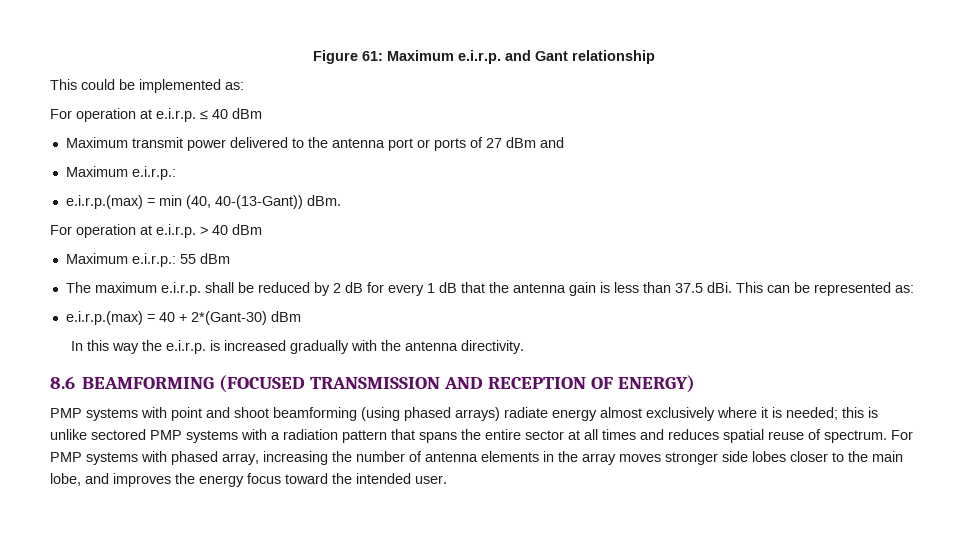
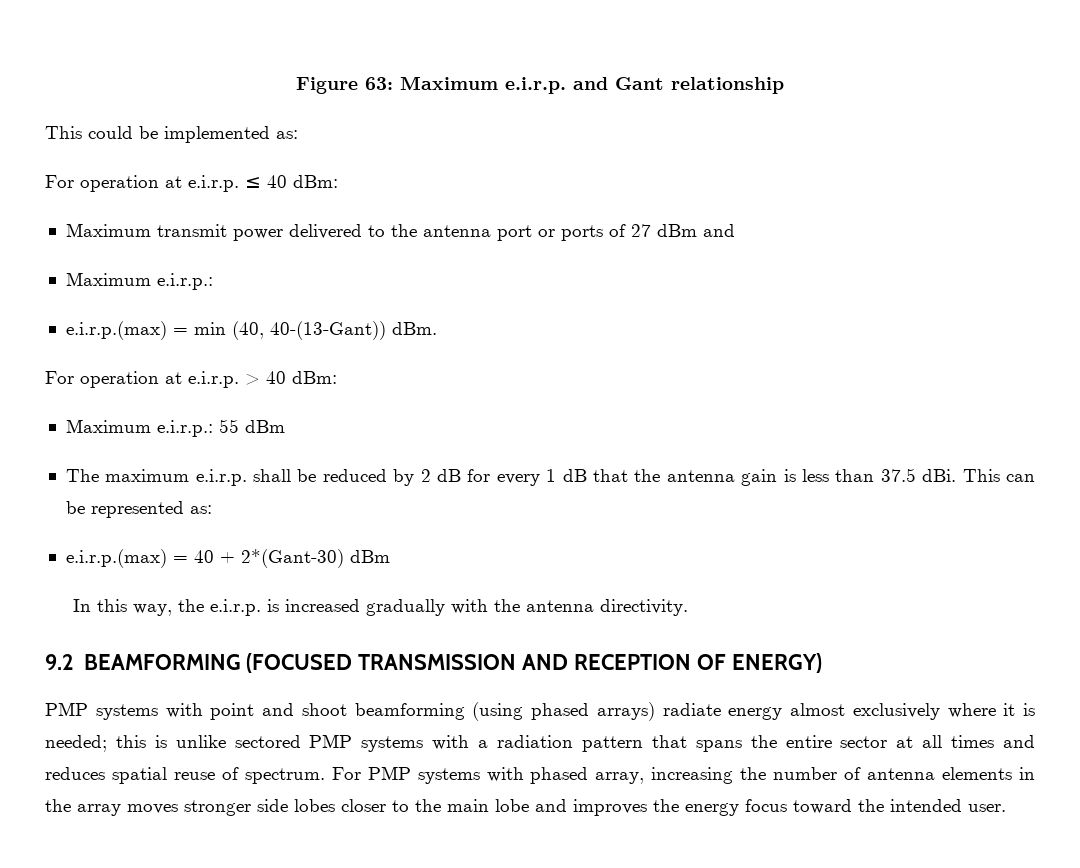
[361,51,383,61] 61: -> [365,77,393,90] 63:
[232,108,262,119] dBm -> [293,175,338,188] dBm:
[232,224,262,235] dBm -> [292,371,337,384] dBm:
[112,343,140,354] way -> [132,604,172,616] way,
[50,376,75,389] 8.6 -> [45,654,74,670] 9.2
[50,473,81,486] lobe, -> [495,799,529,812] lobe

